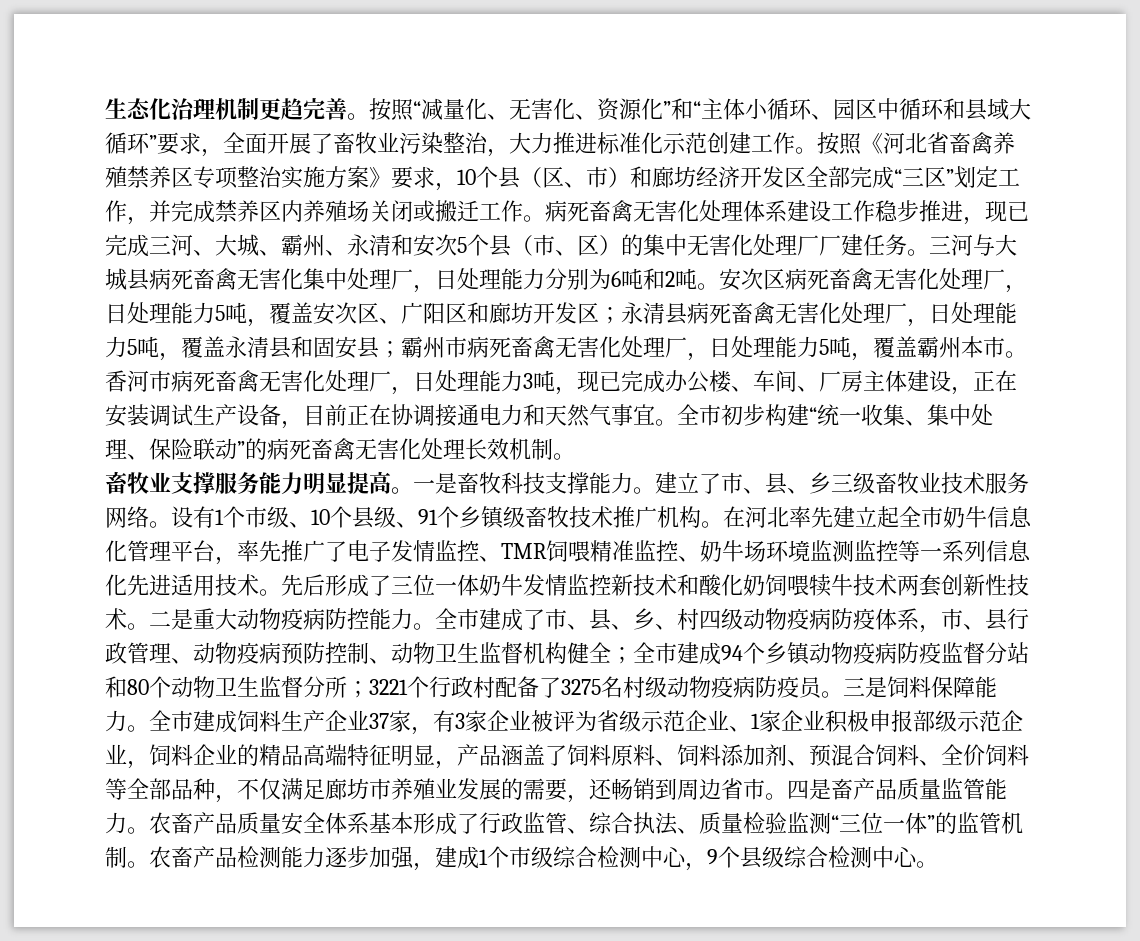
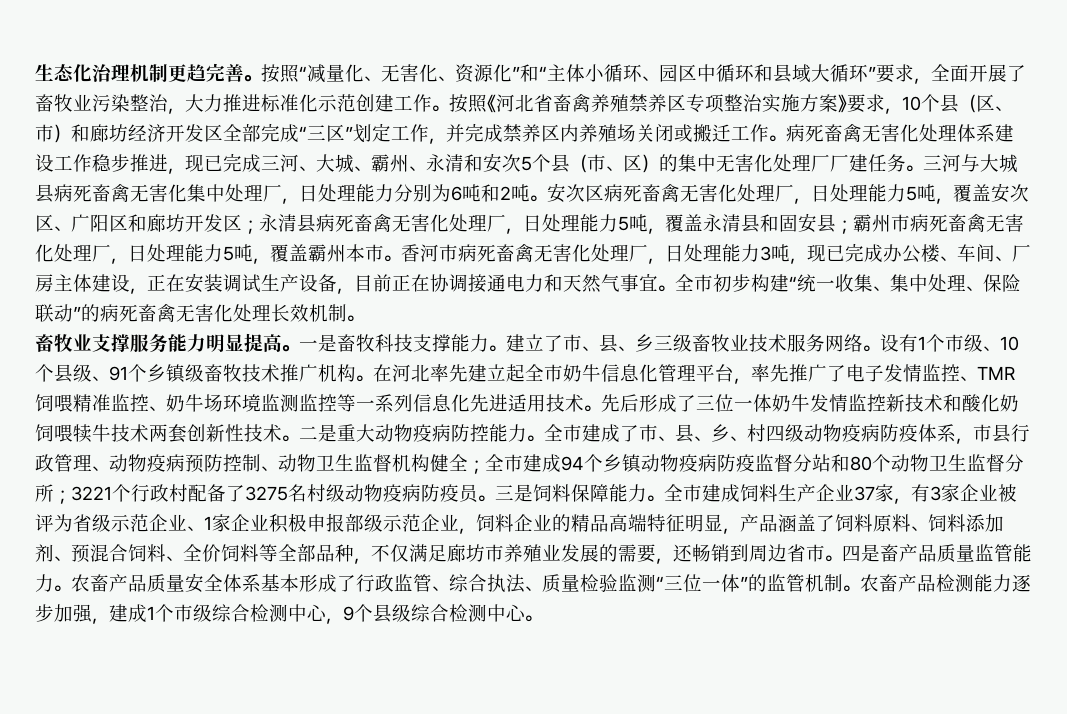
[963,624,985,630] 、 -> (992, 433) none

